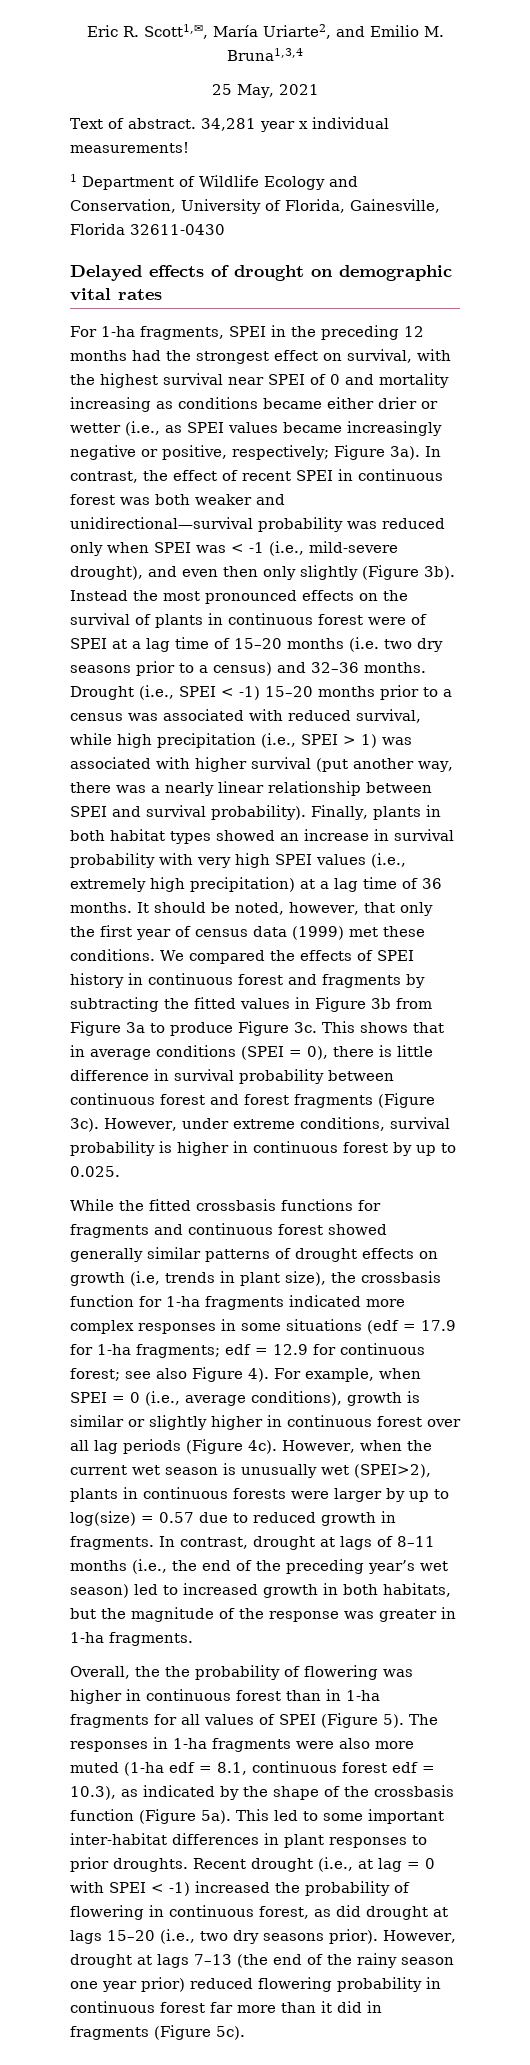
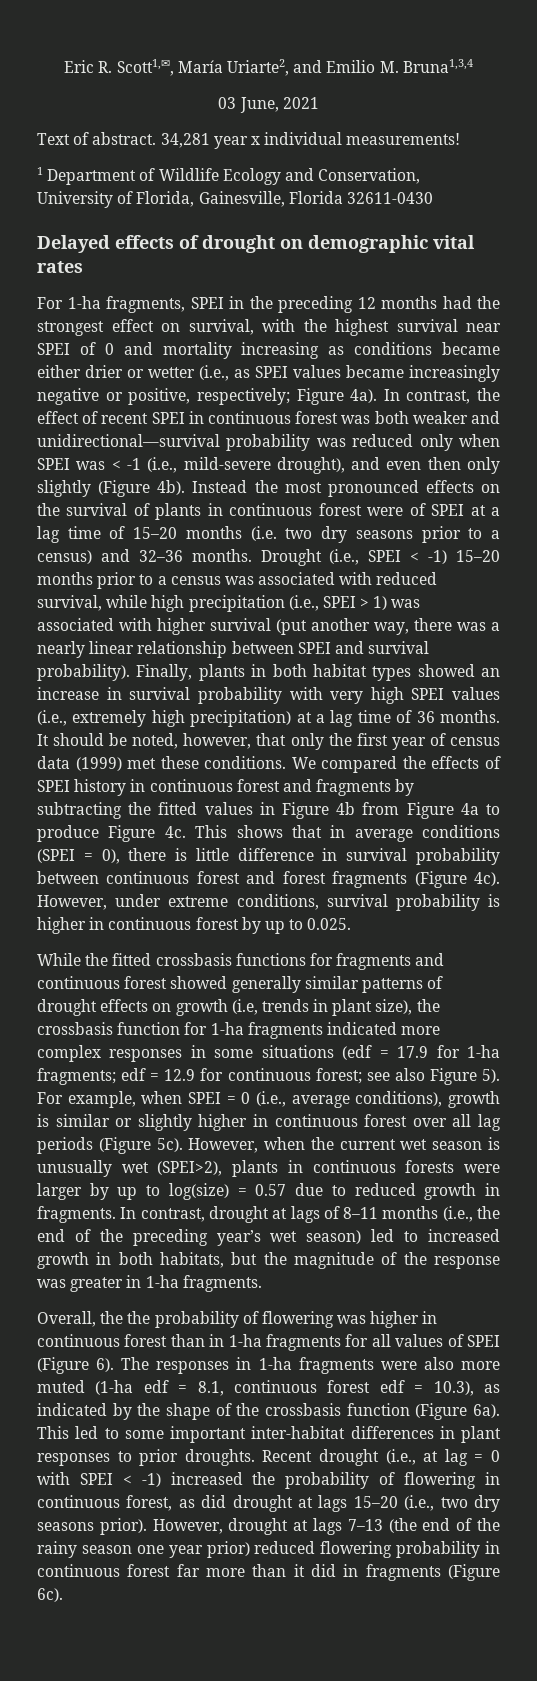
[211,84,274,98] 25 May, -> [218,97,279,113] 03 June,
[390,446,420,460] 3a). -> [350,389,378,403] 4a).
[424,566,455,580] 3b). -> [157,480,186,495] 4b).
[371,998,391,1009] 3b -> [336,802,356,815] 4b
[126,1022,145,1033] 3a -> [460,803,479,815] 4a
[294,1022,317,1033] 3c. -> [164,826,186,838] 4c.
[70,1118,99,1132] 3c). -> [474,872,500,886] 4c).
[248,1368,269,1382] 4). -> [482,1069,501,1083] 5).
[248,1440,277,1454] 4c). -> [156,1138,183,1152] 5c).
[383,1714,404,1728] 5). -> [96,1358,115,1372] 6).
[201,1810,231,1824] 5a). -> [473,1404,501,1418] 6a).
[216,2026,245,2040] 5c). -> [37,1588,63,1602] 6c).

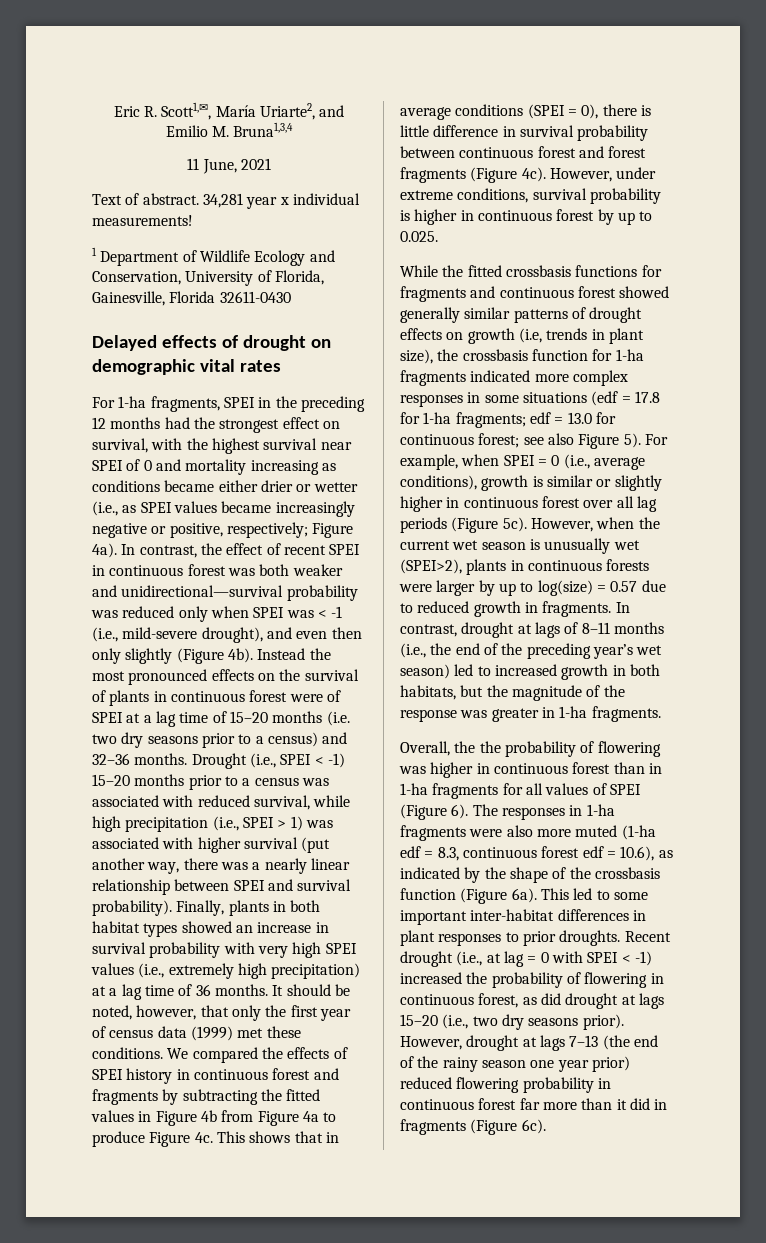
[218,97,237,109] 03 -> [187,158,200,170] 11
[397,1046,429,1058] 17.9 -> [634,391,660,403] 17.8
[164,1069,196,1081] 12.9 -> [567,412,592,424] 13.0
[197,1381,224,1396] 8.1, -> [437,847,459,861] 8.3,
[433,1381,474,1396] 10.3), -> [620,846,655,861] 10.6),

